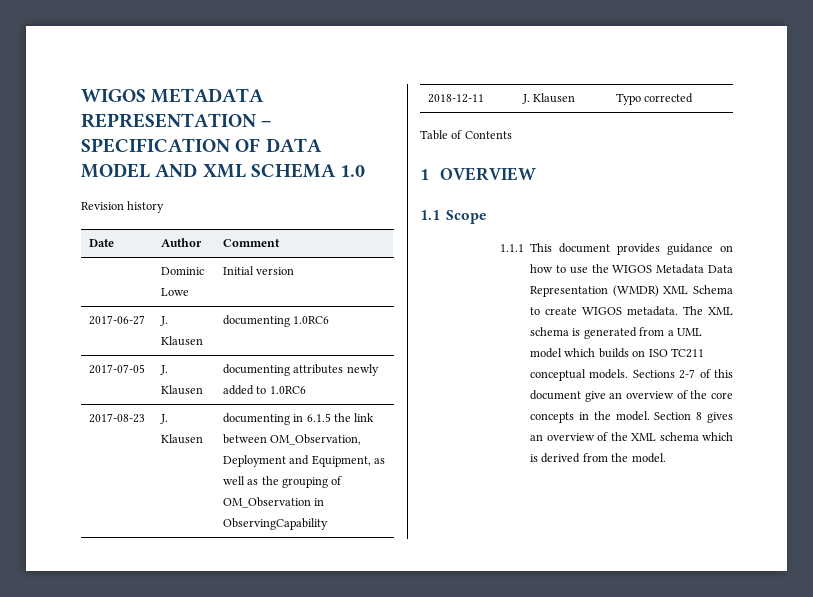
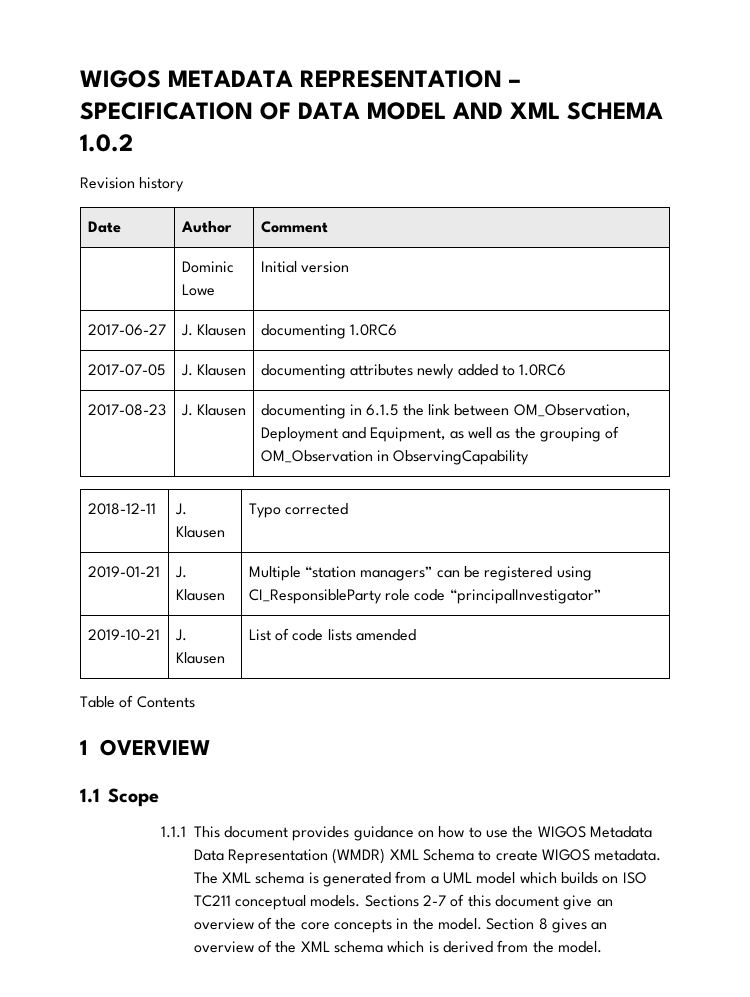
[340,165,366,177] 1.0 -> [80,134,133,152] 1.0.2
(694, 98) none -> [87,566,160,578] [174,566,187,578] [175,589,225,601] [248,566,592,581] [248,589,601,604] [87,629,160,641] [174,629,187,641] [175,652,225,664] [248,628,417,641] // 2019-01-21 | J. Klausen | Multiple “station managers” can be registered using CI_ResponsibleParty role code “principalInvestigator” // 2019-10-21 | J. Klausen | List of code lists amended

